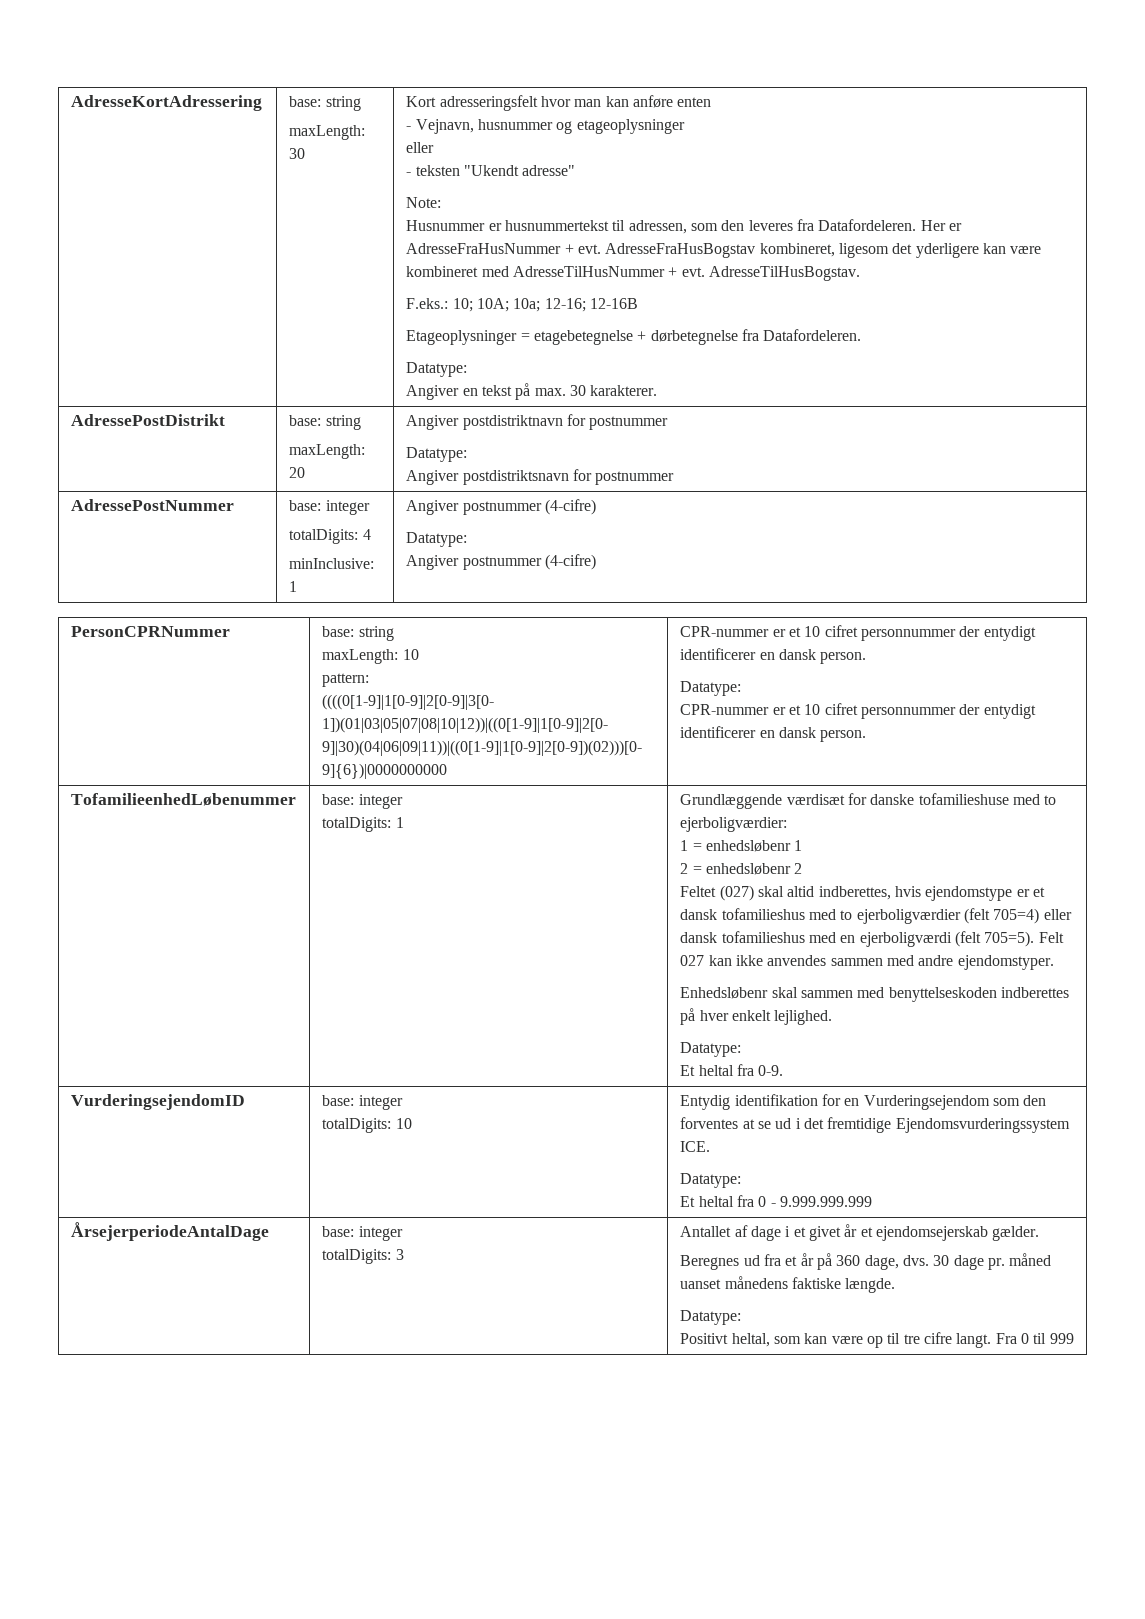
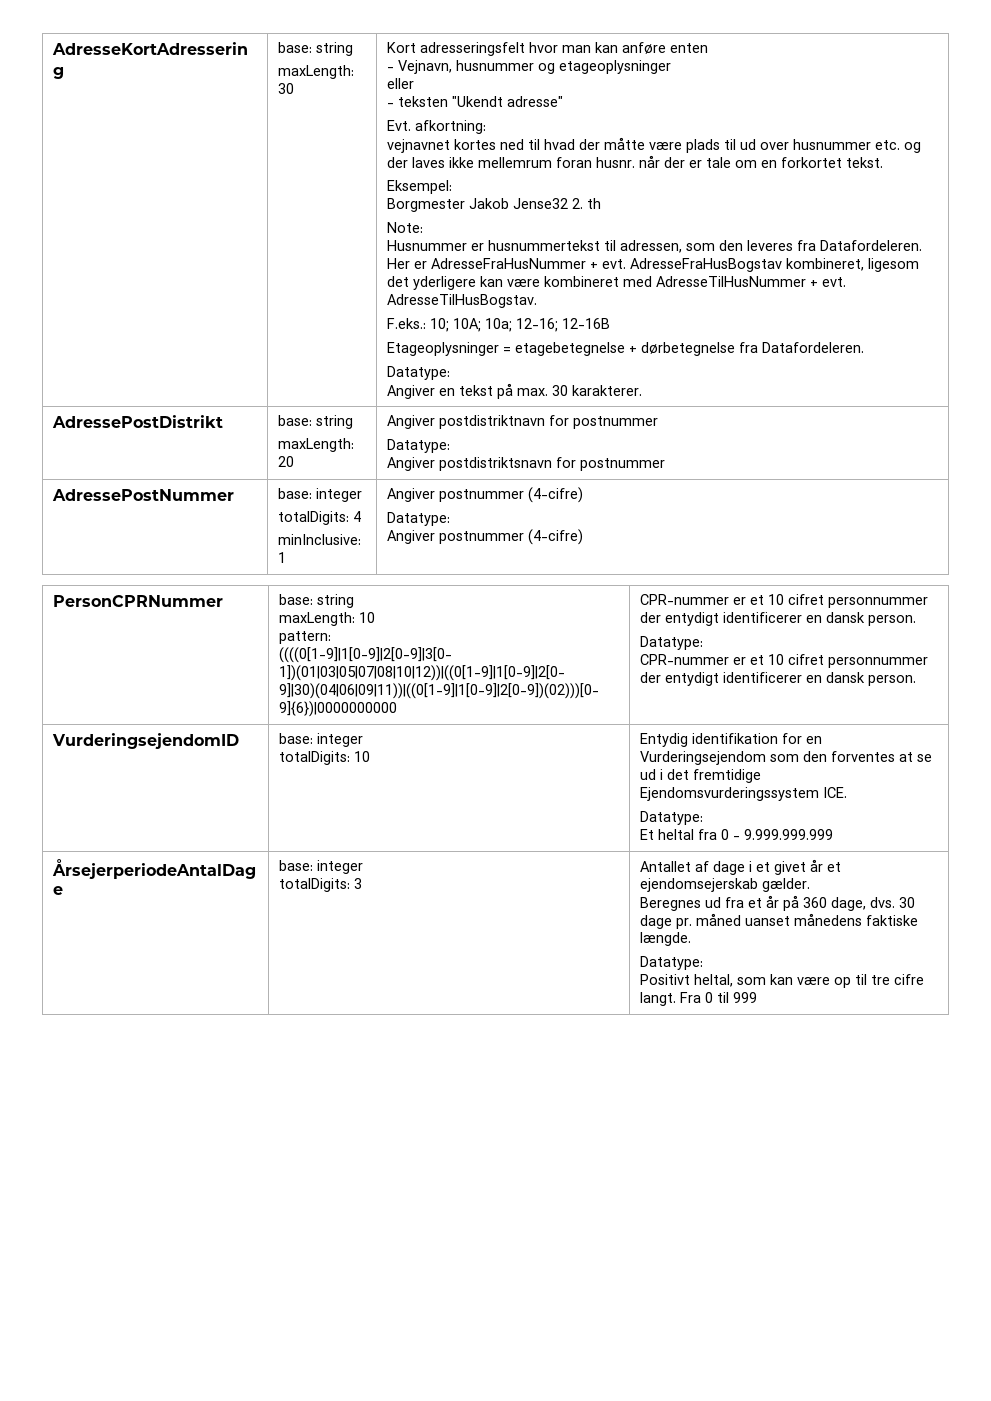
(576, 170) none -> [386,120,486,134] [386,137,921,153] [386,155,883,168] [386,180,452,194] [386,198,601,212] // Evt. afkortning: // vejnavnet kortes ned til hvad der måtte være plads til ud over husnummer etc. og der laves ikke mellemrum foran husnr. når der er tale om en forkortet tekst. // Eksempel: // Borgmester Jakob Jense32 2. th
[71,793,297,806] [322,794,403,809] [322,817,404,832] [680,793,1057,809] [680,817,788,832] [680,840,803,852] [680,863,803,875] [680,885,1045,901] [680,908,1072,924] [680,931,1064,947] [680,955,1054,970] [680,987,1070,1002] [680,1008,833,1025] [680,1042,742,1057] [680,1064,784,1076] // TofamilieenhedLøbenummer | base: integer // totalDigits: 1 | Grundlæggende værdisæt for danske tofamilieshuse med to ejerboligværdier: // 1 = enhedsløbenr 1 // 2 = enhedsløbenr 2 // Feltet (027) skal altid indberettes, hvis ejendomstype er et dansk tofamilieshus med to ejerboligværdier (felt 705=4) eller dansk tofamilieshus med en ejerboligværdi (felt 705=5). Felt 027 kan ikke anvendes sammen med andre ejendomstyper. // Enhedsløbenr skal sammen med benyttelseskoden indberettes på hver enkelt lejlighed. // Datatype: // Et heltal fra 0-9. -> (916, 680) none

